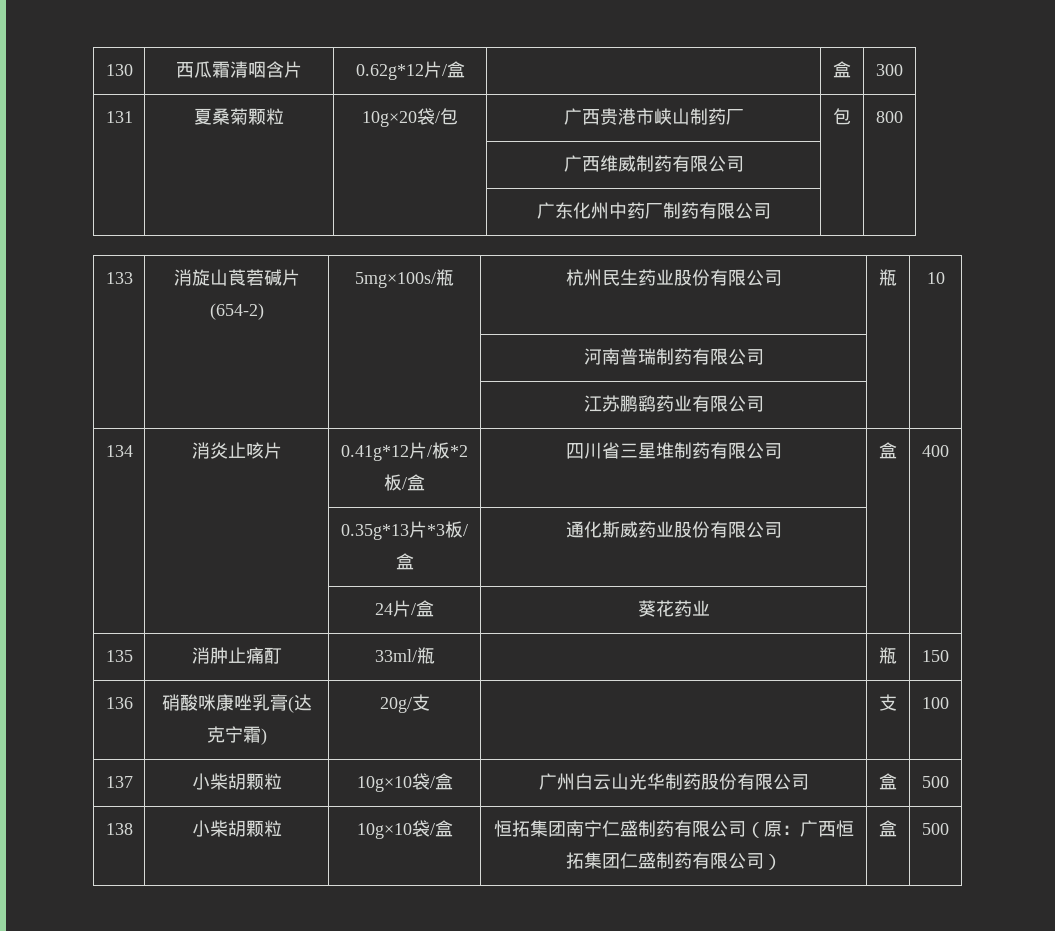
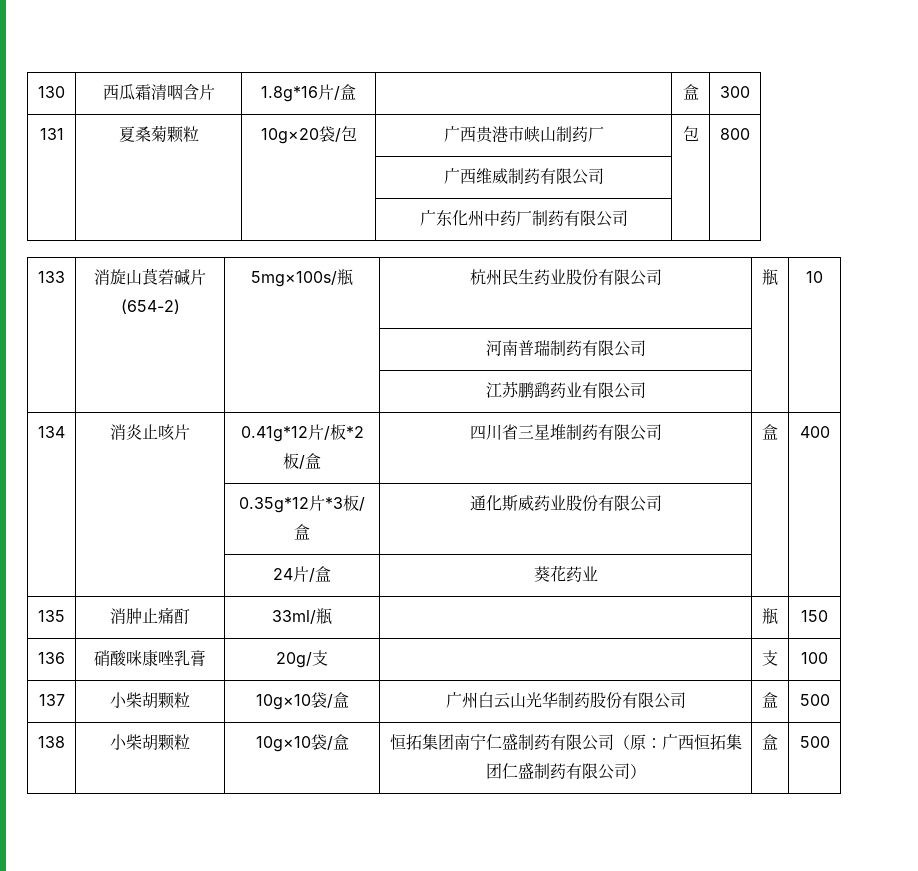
[355,64,424,80] 0.62g*12 -> [261,86,318,102] 1.8g*16
[341,524,409,540] 0.35g*13 -> [239,497,309,513] 0.35g*12
[287,694,312,713] [206,726,267,745] (达克宁霜) -> (206, 658) none

